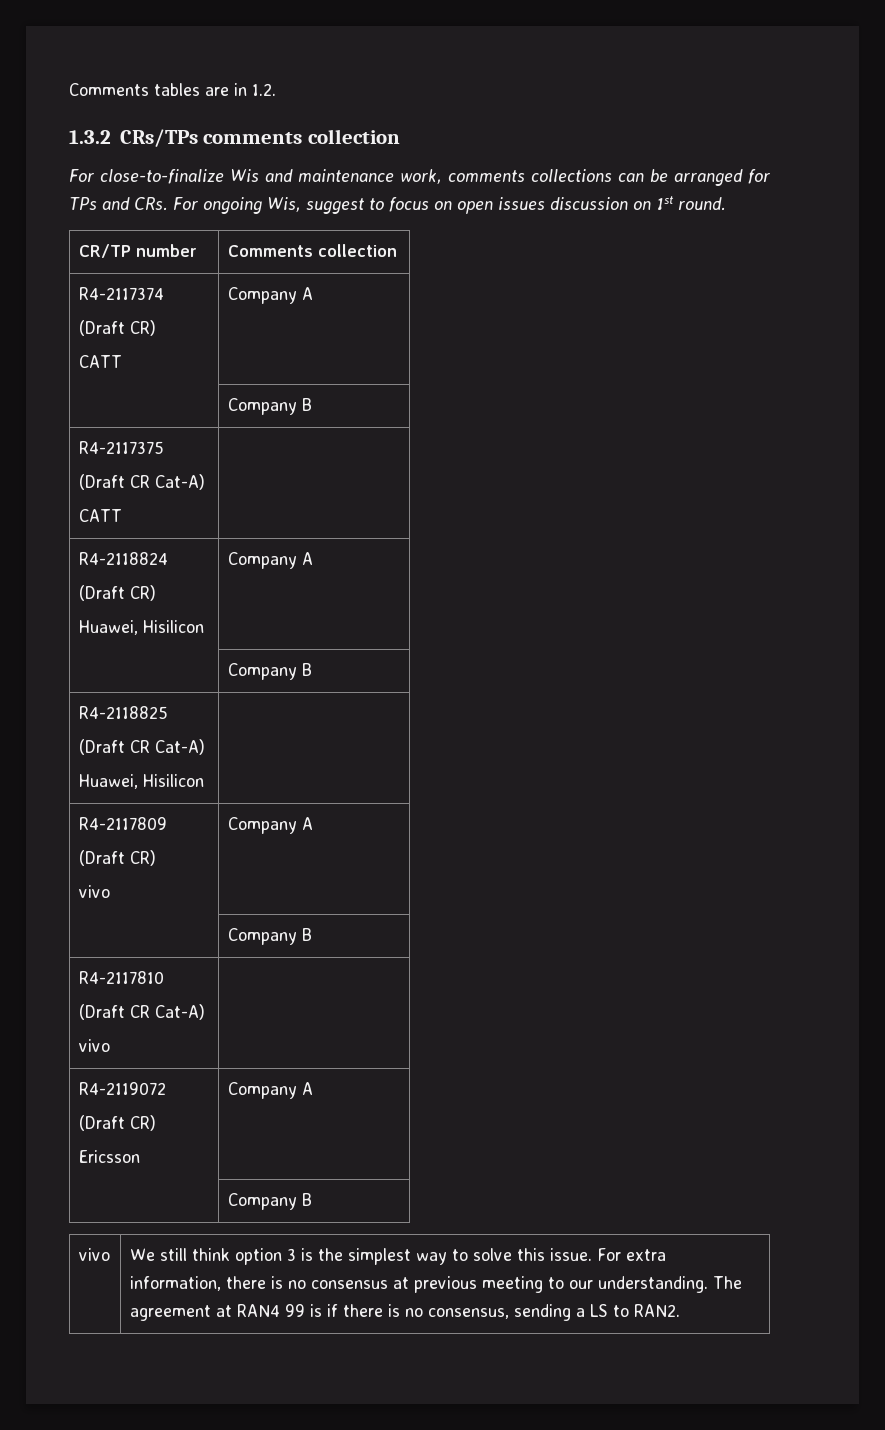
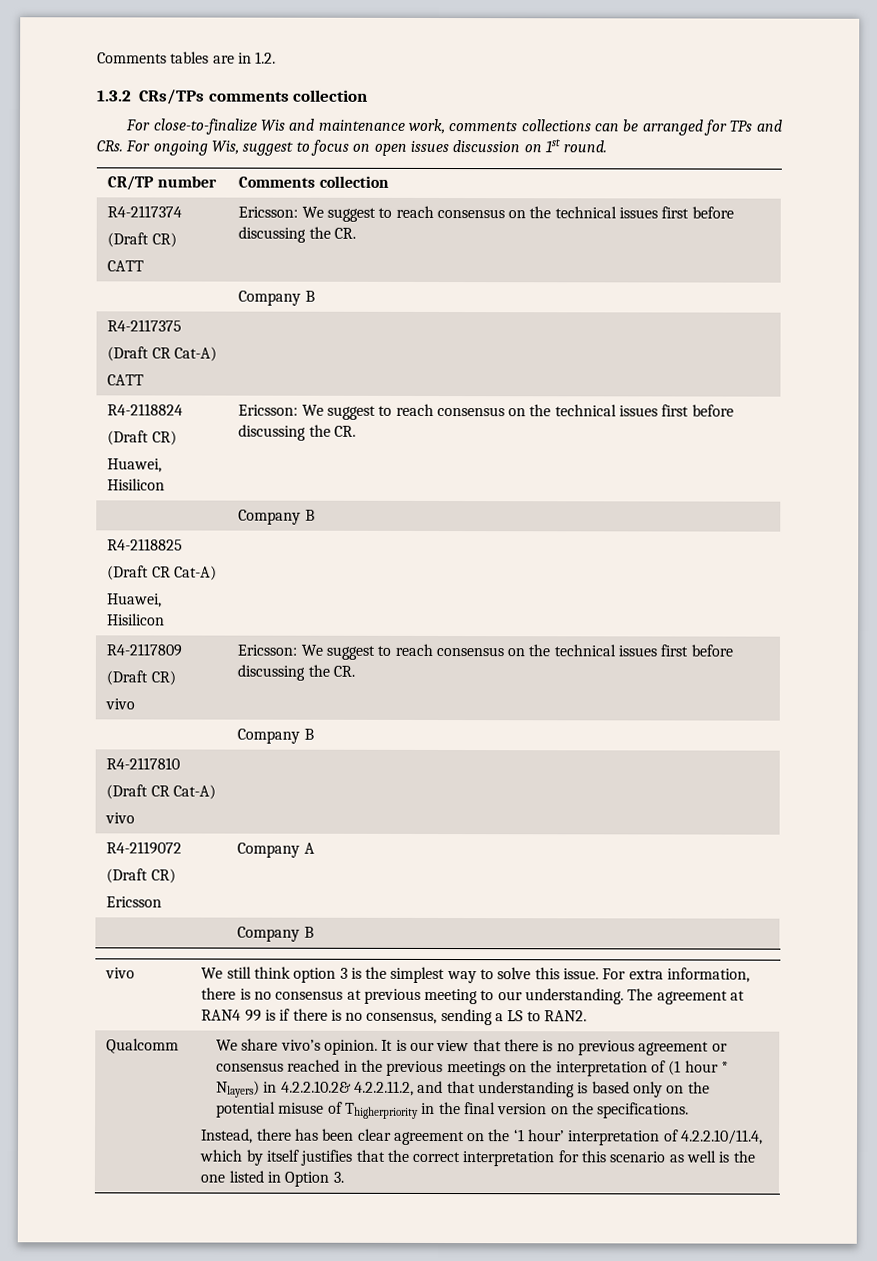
[227,287,313,304] Company A -> [238,205,734,222] [238,226,356,243] Ericsson: We suggest to reach consensus on the technical issues first before discussing the CR.
[227,552,313,569] Company A -> [238,403,734,420] [238,424,356,441] Ericsson: We suggest to reach consensus on the technical issues first before discussing the CR.
[227,817,313,834] Company A -> [237,643,733,660] [237,664,355,681] Ericsson: We suggest to reach consensus on the technical issues first before discussing the CR.
(680, 1310) none -> [106,1038,180,1054] [216,1038,728,1056] [216,1059,729,1077] [216,1080,710,1098] [216,1101,690,1119] [201,1128,764,1146] [199,1149,756,1167] [200,1170,344,1187] // Qualcomm | We share vivo’s opinion. It is our view that there is no previous agreement or consensus reached in the previous meetings on the interpretation of (1 hour * Nlayers) in 4.2.2.10.2& 4.2.2.11.2, and that understanding is based only on the potential misuse of Thigherpriority in the final version on the specifications. // Instead, there has been clear agreement on the ‘1 hour’ interpretation of 4.2.2.10/11.4, which by itself justifies that the correct interpretation for this scenario as well is the one listed in Option 3.

